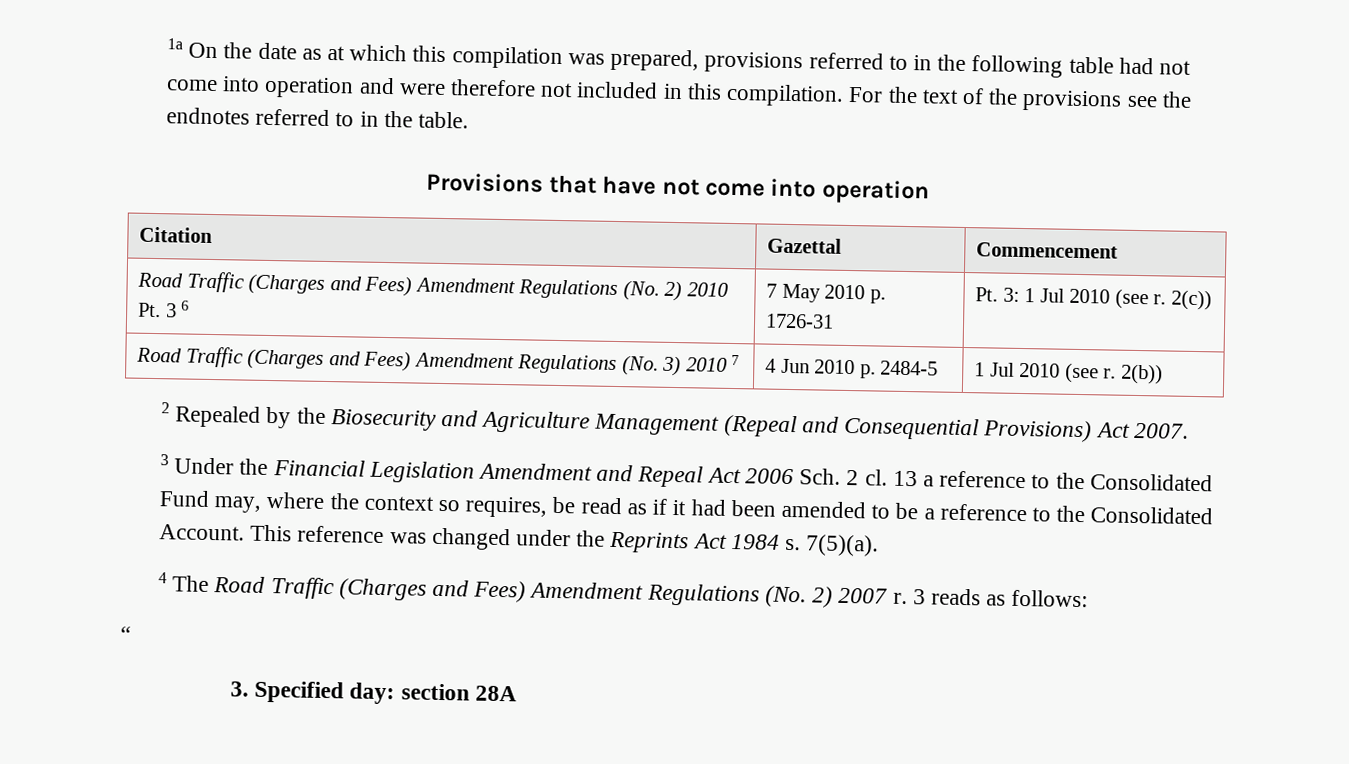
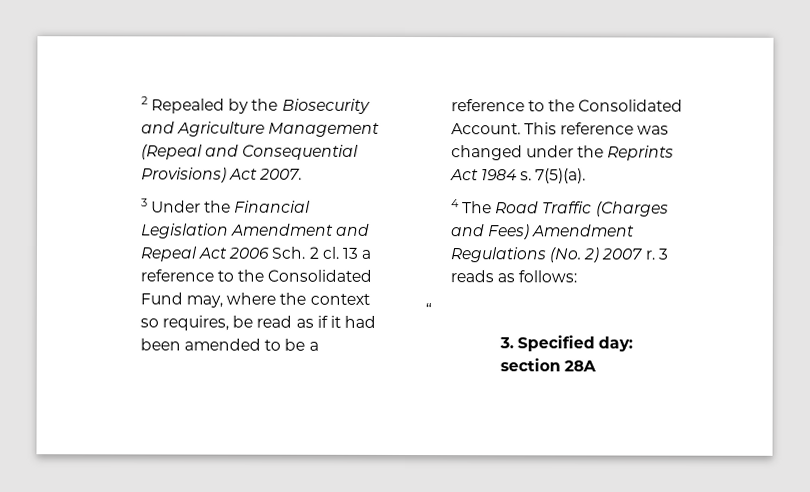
[166,38,1191,78] [165,76,1192,112] [165,107,470,129] [426,172,930,205] [139,226,214,244] [767,237,843,254] [976,242,1119,259] [137,271,728,302] [138,300,190,318] [766,283,886,304] [765,313,835,329] [975,287,1212,311] [136,346,740,377] [765,358,939,379] [974,362,1163,385] 1a On the date as at which this compilation was prepared, provisions referred to in the following table had not come into operation and were therefore not included in this compilation. For the text of the provisions see the endnotes referred to in the table. // Provisions that have not come into operation // Citation | Gazettal | Commencement // Road Traffic (Charges and Fees) Amendment Regulations (No. 2) 2010 Pt. 3 6 | 7 May 2010 p. 1726-31 | Pt. 3: 1 Jul 2010 (see r. 2(c)) // Road Traffic (Charges and Fees) Amendment Regulations (No. 3) 2010 7 | 4 Jun 2010 p. 2484-5 | 1 Jul 2010 (see r. 2(b)) // -> (140, 100) none

